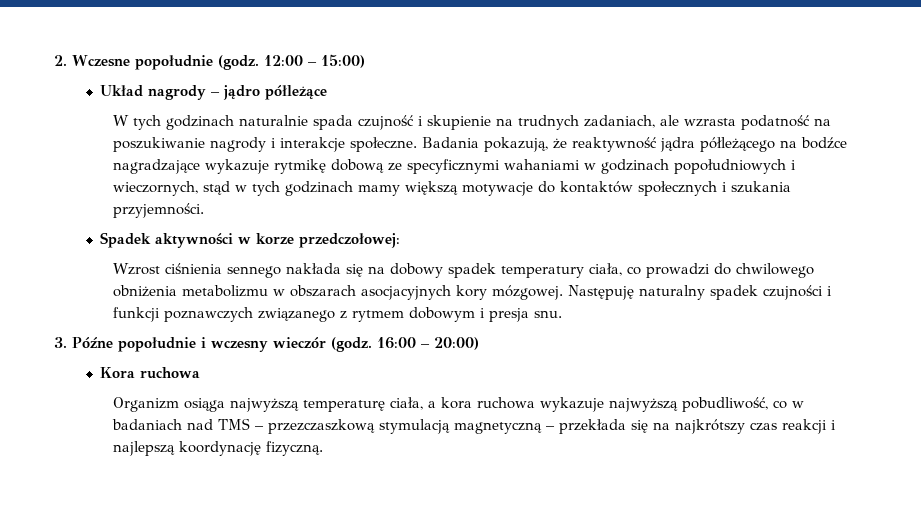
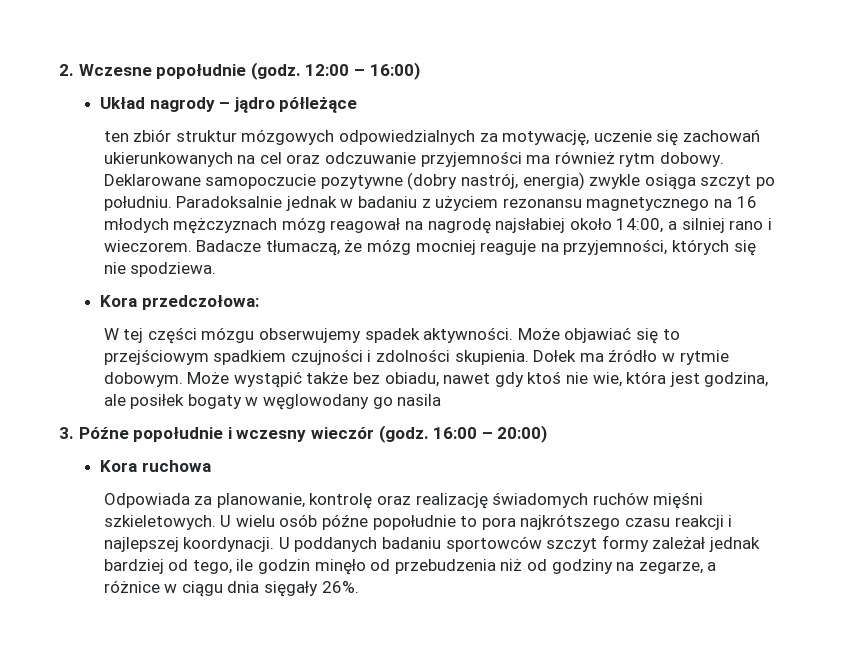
[321,54,365,68] 15:00) -> [369,62,420,80] 16:00)
[113,115,832,130] [113,137,848,152] [113,159,797,174] [113,181,792,196] [113,203,205,218] [100,232,401,248] [113,263,815,278] [113,285,833,300] [113,307,563,322] W tych godzinach naturalnie spada czujność i skupienie na trudnych zadaniach, ale wzrasta podatność na poszukiwanie nagrody i interakcje społeczne. Badania pokazują, że reaktywność jądra półleżącego na bodźce nagradzające wykazuje rytmikę dobową ze specyficznymi wahaniami w godzinach popołudniowych i wieczornych, stąd w tych godzinach mamy większą motywacje do kontaktów społecznych i szukania przyjemności. // Spadek aktywności w korze przedczołowej: // Wzrost ciśnienia sennego nakłada się na dobowy spadek temperatury ciała, co prowadzi do chwilowego obniżenia metabolizmu w obszarach asocjacyjnych kory mózgowej. Następuję naturalny spadek czujności i funkcji poznawczych związanego z rytmem dobowym i presja snu. -> [103,129,761,146] [103,151,725,167] [103,172,776,190] [103,196,757,211] [103,217,772,234] [103,239,756,256] [103,262,217,277] [100,295,259,310] [103,327,680,344] [103,349,729,365] [103,371,769,388] [103,394,442,410] ten zbiór struktur mózgowych odpowiedzialnych za motywację, uczenie się zachowań ukierunkowanych na cel oraz odczuwanie przyjemności ma również rytm dobowy. Deklarowane samopoczucie pozytywne (dobry nastrój, energia) zwykle osiąga szczyt po południu. Paradoksalnie jednak w badaniu z użyciem rezonansu magnetycznego na 16 młodych mężczyznach mózg reagował na nagrodę najsłabiej około 14:00, a silniej rano i wieczorem. Badacze tłumaczą, że mózg mocniej reaguje na przyjemności, których się nie spodziewa. // Kora przedczołowa: // W tej części mózgu obserwujemy spadek aktywności. Może objawiać się to przejściowym spadkiem czujności i zdolności skupienia. Dołek ma źródło w rytmie dobowym. Może wystąpić także bez obiadu, nawet gdy ktoś nie wie, która jest godzina, ale posiłek bogaty w węglowodany go nasila
[113,397,805,412] [112,418,837,434] [113,441,324,456] Organizm osiąga najwyższą temperaturę ciała, a kora ruchowa wykazuje najwyższą pobudliwość, co w badaniach nad TMS – przezczaszkową stymulacją magnetyczną – przekłada się na najkrótszy czas reakcji i najlepszą koordynację fizyczną. -> [103,492,704,509] [103,514,733,530] [103,535,761,552] [103,559,717,575] [103,580,359,597] Odpowiada za planowanie, kontrolę oraz realizację świadomych ruchów mięśni szkieletowych. U wielu osób późne popołudnie to pora najkrótszego czasu reakcji i najlepszej koordynacji. U poddanych badaniu sportowców szczyt formy zależał jednak bardziej od tego, ile godzin minęło od przebudzenia niż od godziny na zegarze, a różnice w ciągu dnia sięgały 26%.

